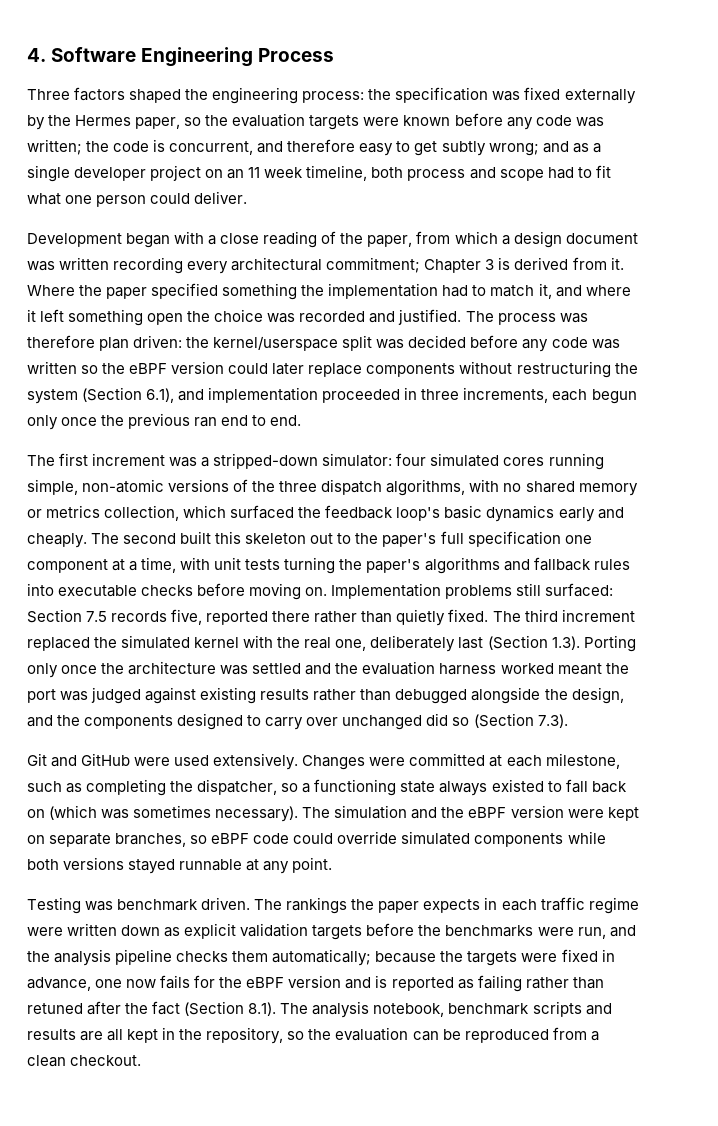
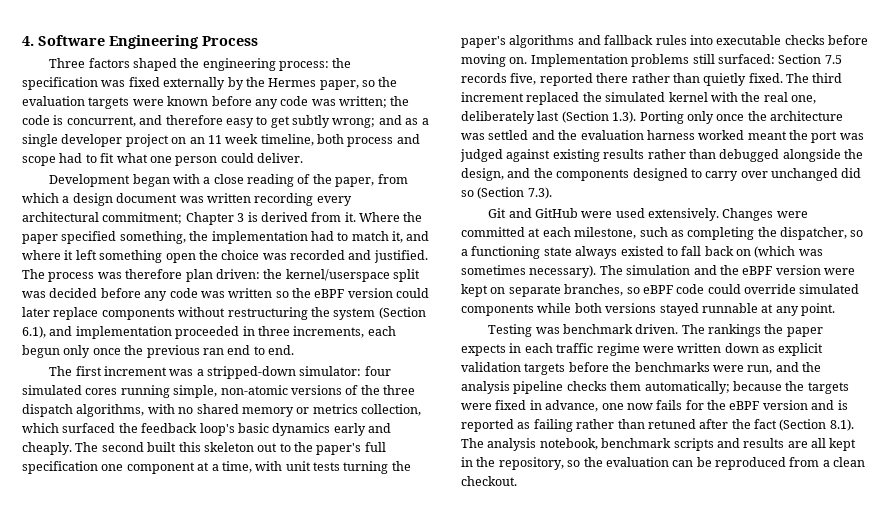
[222,283,298,300] something -> [119,231,186,244] something,

